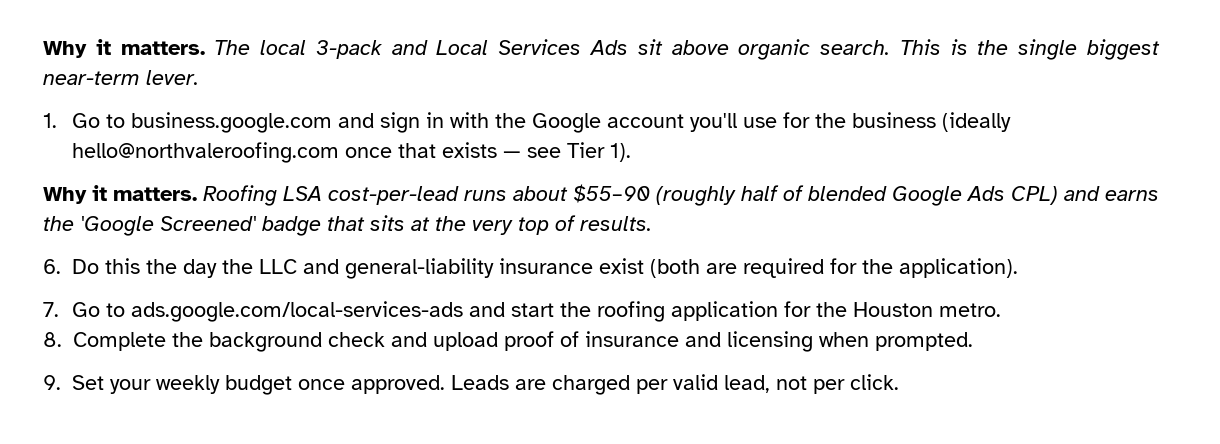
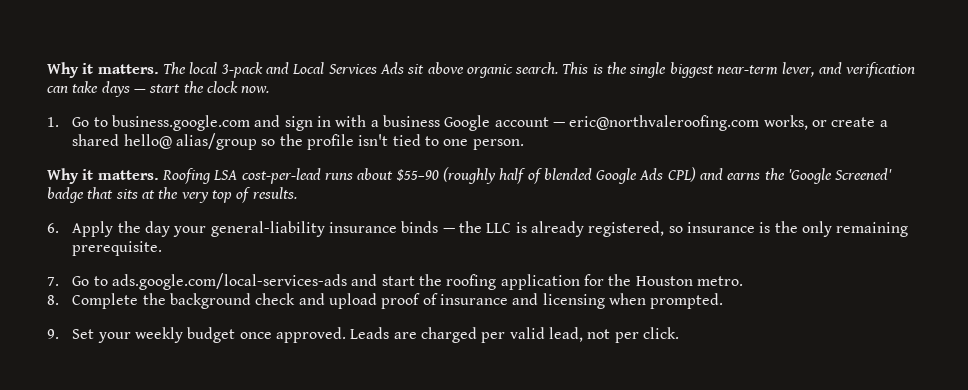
[146,70,199,85] lever. -> [782,62,916,78] [47,81,270,97] lever, and verification can take days — start the clock now.
[494,112,1011,133] [71,142,631,163] the Google account you'll use for the business (ideally hello@northvaleroofing.com once that exists — see Tier 1). -> [370,115,888,131] [72,133,524,150] a business Google account — eric@northvaleroofing.com works, or create a shared hello@ alias/group so the profile isn't tied to one person.
[72,258,1018,279] Do this the day the LLC and general-liability insurance exist (both are required for the application). -> [72,221,909,237] [72,241,163,256] Apply the day your general-liability insurance binds — the LLC is already registered, so insurance is the only remaining prerequisite.

